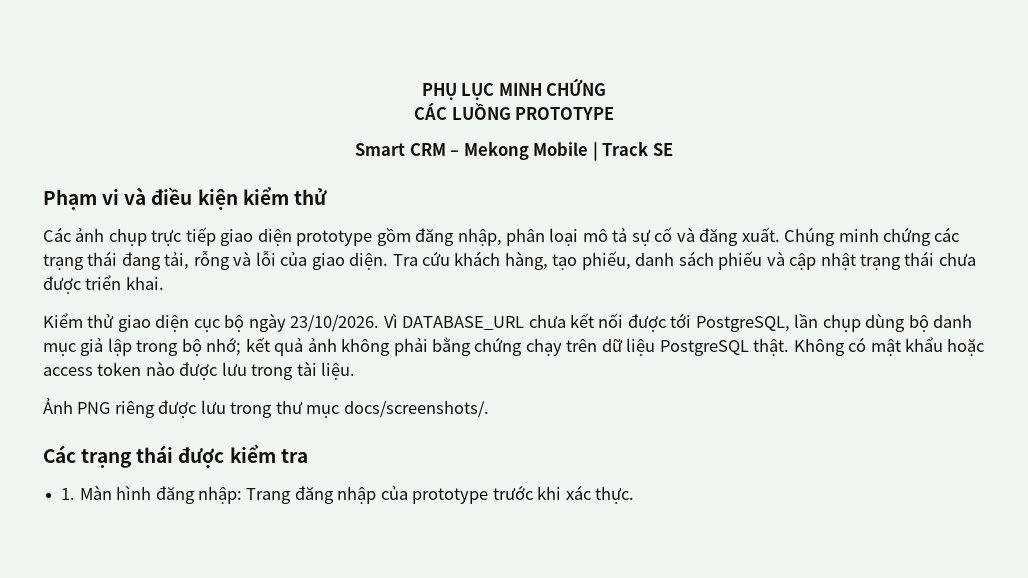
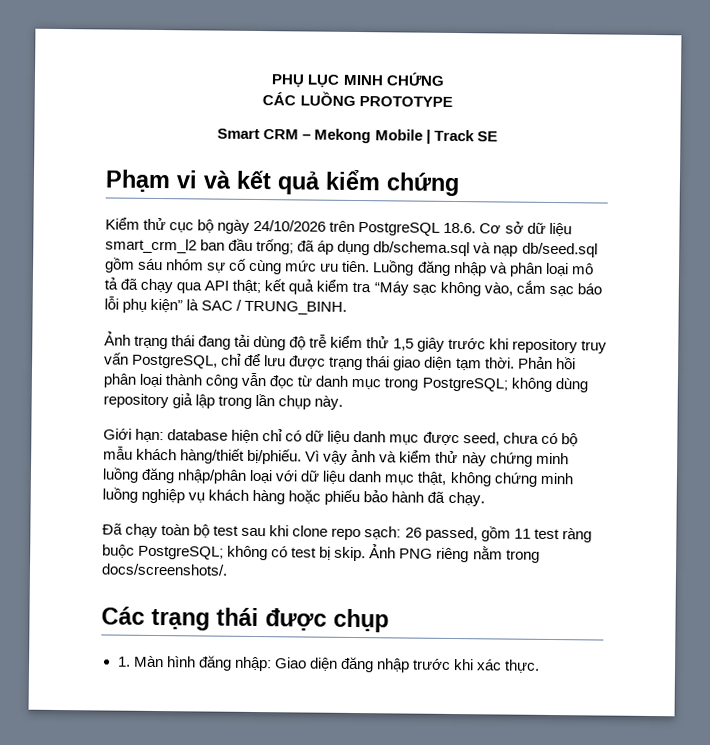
[151,187,327,210] [43,227,960,246] [43,250,976,270] [43,275,164,294] [43,313,973,332] [43,337,985,356] [43,361,356,380] [43,398,340,418] điều kiện kiểm thử // Các ảnh chụp trực tiếp giao diện prototype gồm đăng nhập, phân loại mô tả sự cố và đăng xuất. Chúng minh chứng các trạng thái đang tải, rỗng và lỗi của giao diện. Tra cứu khách hàng, tạo phiếu, danh sách phiếu và cập nhật trạng thái chưa được triển khai. // Kiểm thử giao diện cục bộ ngày 23/10/2026. Vì DATABASE_URL chưa kết nối được tới PostgreSQL, lần chụp dùng bộ danh mục giả lập trong bộ nhớ; kết quả ảnh không phải bằng chứng chạy trên dữ liệu PostgreSQL thật. Không có mật khẩu hoặc access token nào được lưu trong tài liệu. // Ảnh PNG riêng được lưu trong thư mục -> [236,169,460,197] [105,217,572,237] [105,238,598,258] [104,257,594,277] [104,277,602,297] [104,296,348,315] [104,331,607,354] [104,352,576,371] [103,372,588,393] [103,393,344,410] [103,428,578,447] [103,446,569,467] [102,467,573,487] [102,487,485,507] [102,523,592,543] [102,544,540,563] kết quả kiểm chứng // Kiểm thử cục bộ ngày 24/10/2026 trên PostgreSQL 18.6. Cơ sở dữ liệu smart_crm_l2 ban đầu trống; đã áp dụng db/schema.sql và nạp db/seed.sql gồm sáu nhóm sự cố cùng mức ưu tiên. Luồng đăng nhập và phân loại mô tả đã chạy qua API thật; kết quả kiểm tra “Máy sạc không vào, cắm sạc báo lỗi phụ kiện” là SAC / TRUNG_BINH. // Ảnh trạng thái đang tải dùng độ trễ kiểm thử 1,5 giây trước khi repository truy vấn PostgreSQL, chỉ để lưu được trạng thái giao diện tạm thời. Phản hồi phân loại thành công vẫn đọc từ danh mục trong PostgreSQL; không dùng repository giả lập trong lần chụp này. // Giới hạn: database hiện chỉ có dữ liệu danh mục được seed, chưa có bộ mẫu khách hàng/thiết bị/phiếu. Vì vậy ảnh và kiểm thử này chứng minh luồng đăng nhập/phân loại với dữ liệu danh mục thật, không chứng minh luồng nghiệp vụ khách hàng hoặc phiếu bảo hành đã chạy. // Đã chạy toàn bộ test sau khi clone repo sạch: 26 passed, gồm 11 test ràng buộc PostgreSQL; không có test bị skip. Ảnh PNG riêng nằm trong
[229,445,308,463] kiểm tra -> [333,608,389,633] chụp
[246,486,489,504] Trang đăng nhập của prototype -> [274,656,410,673] Giao diện đăng nhập

